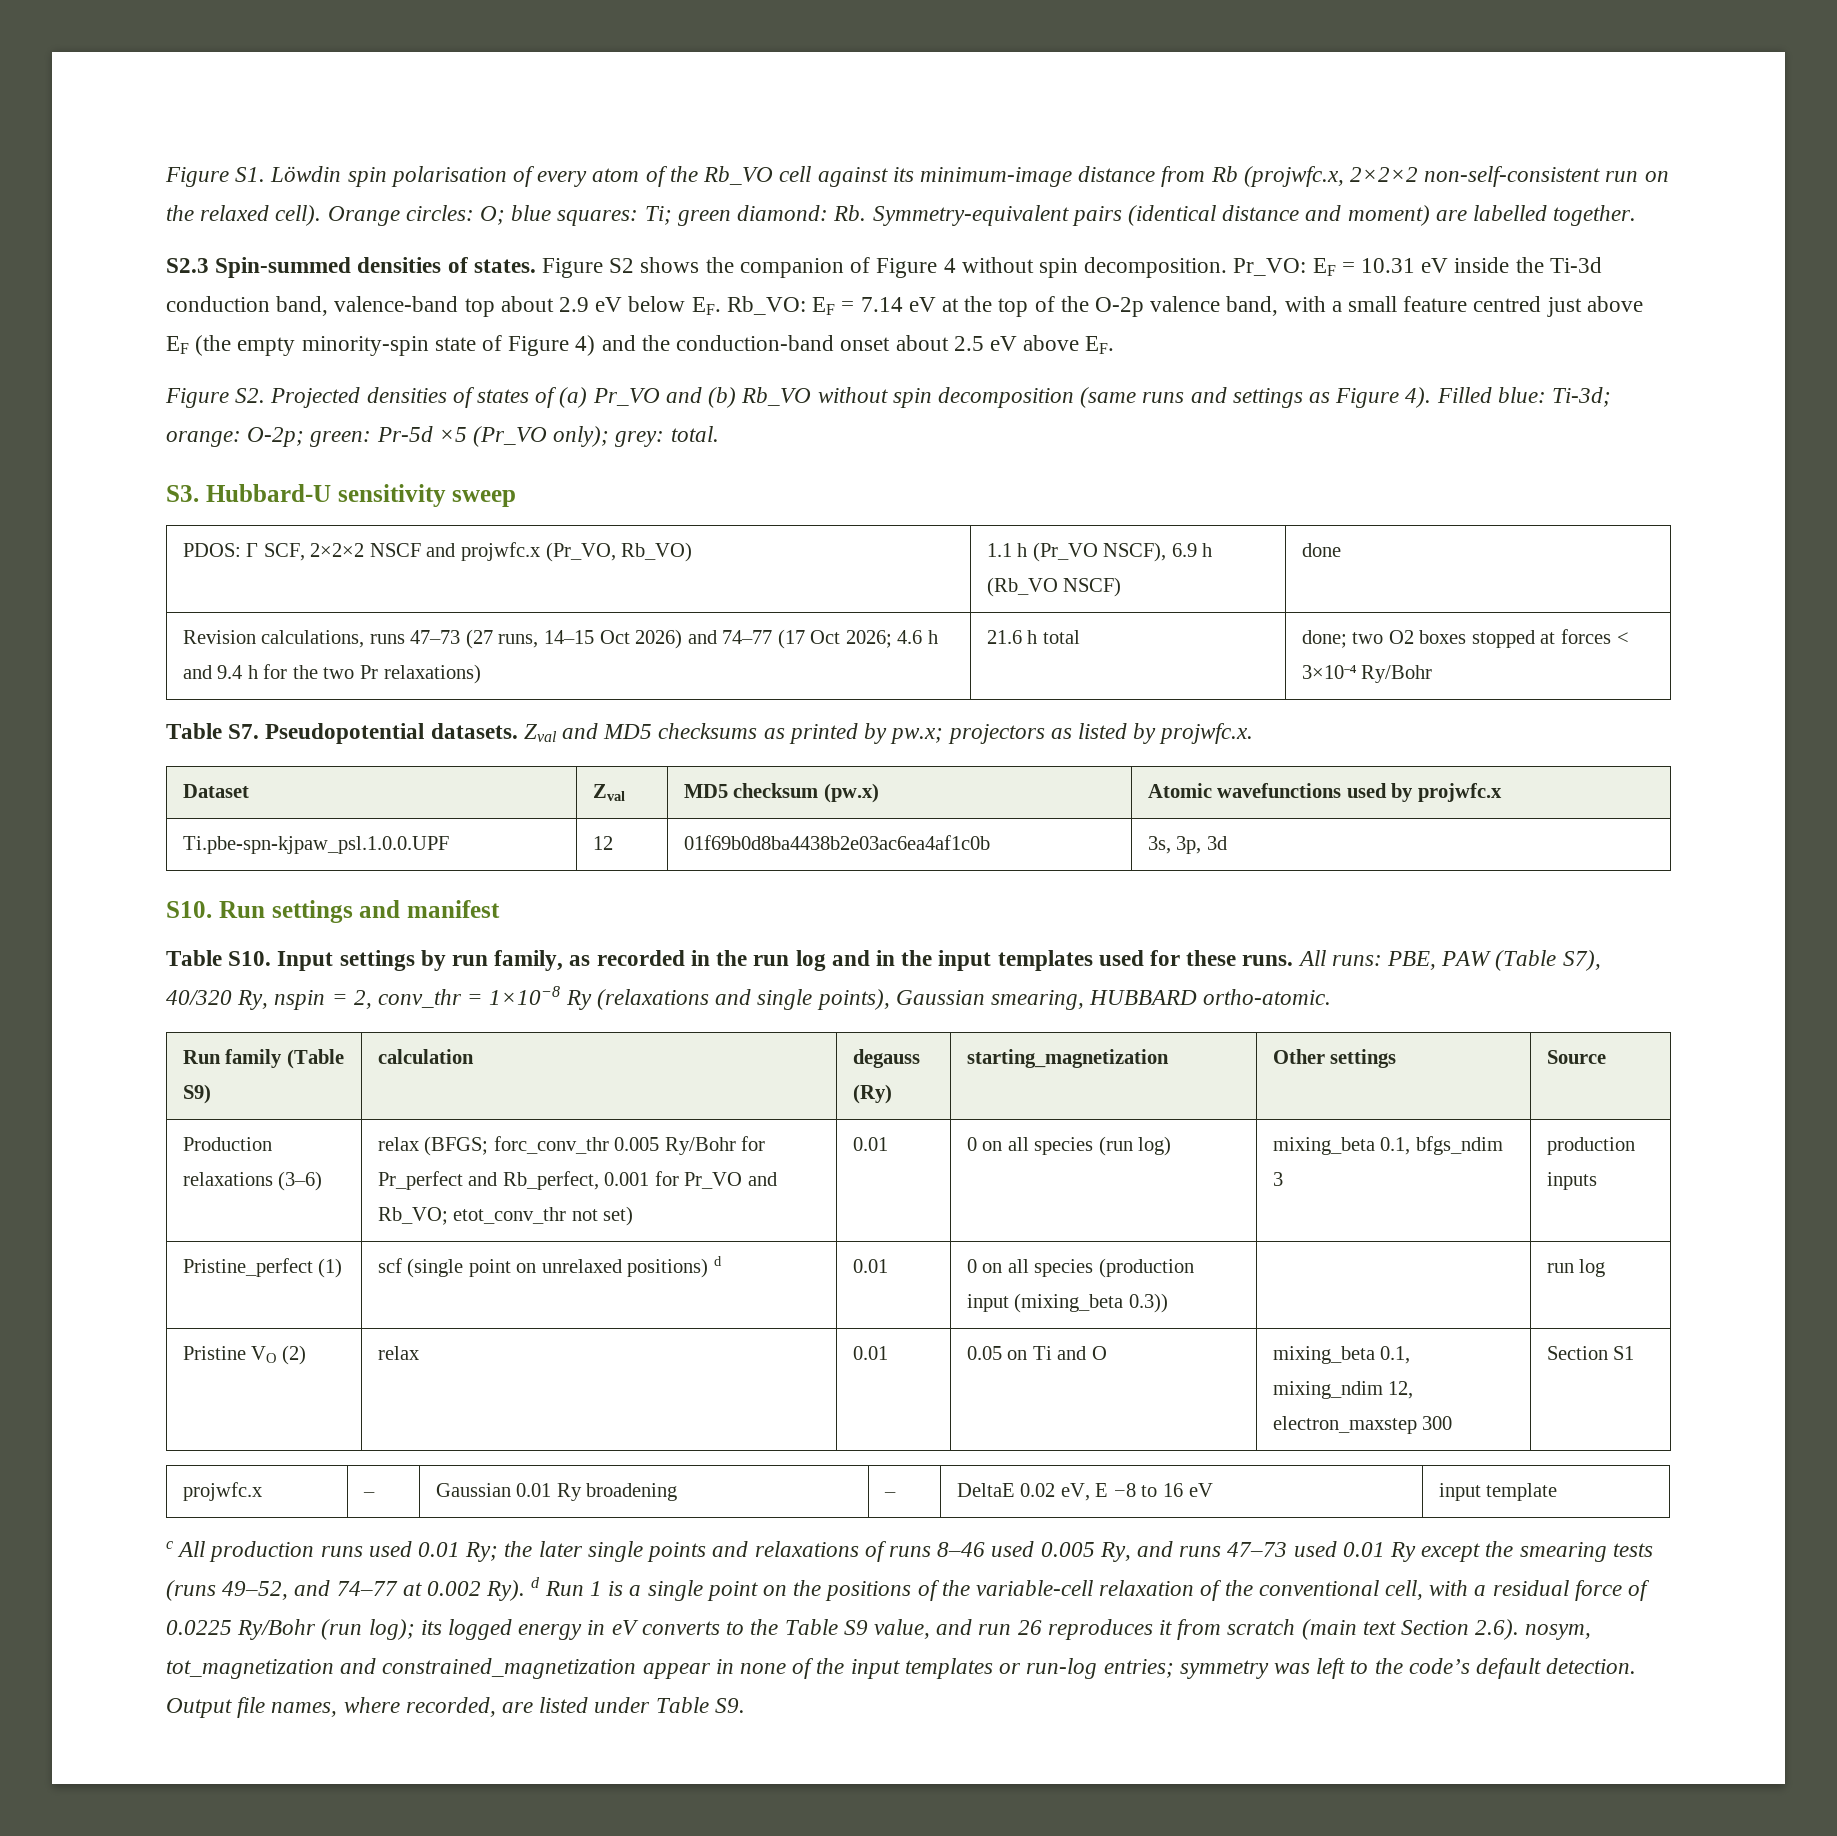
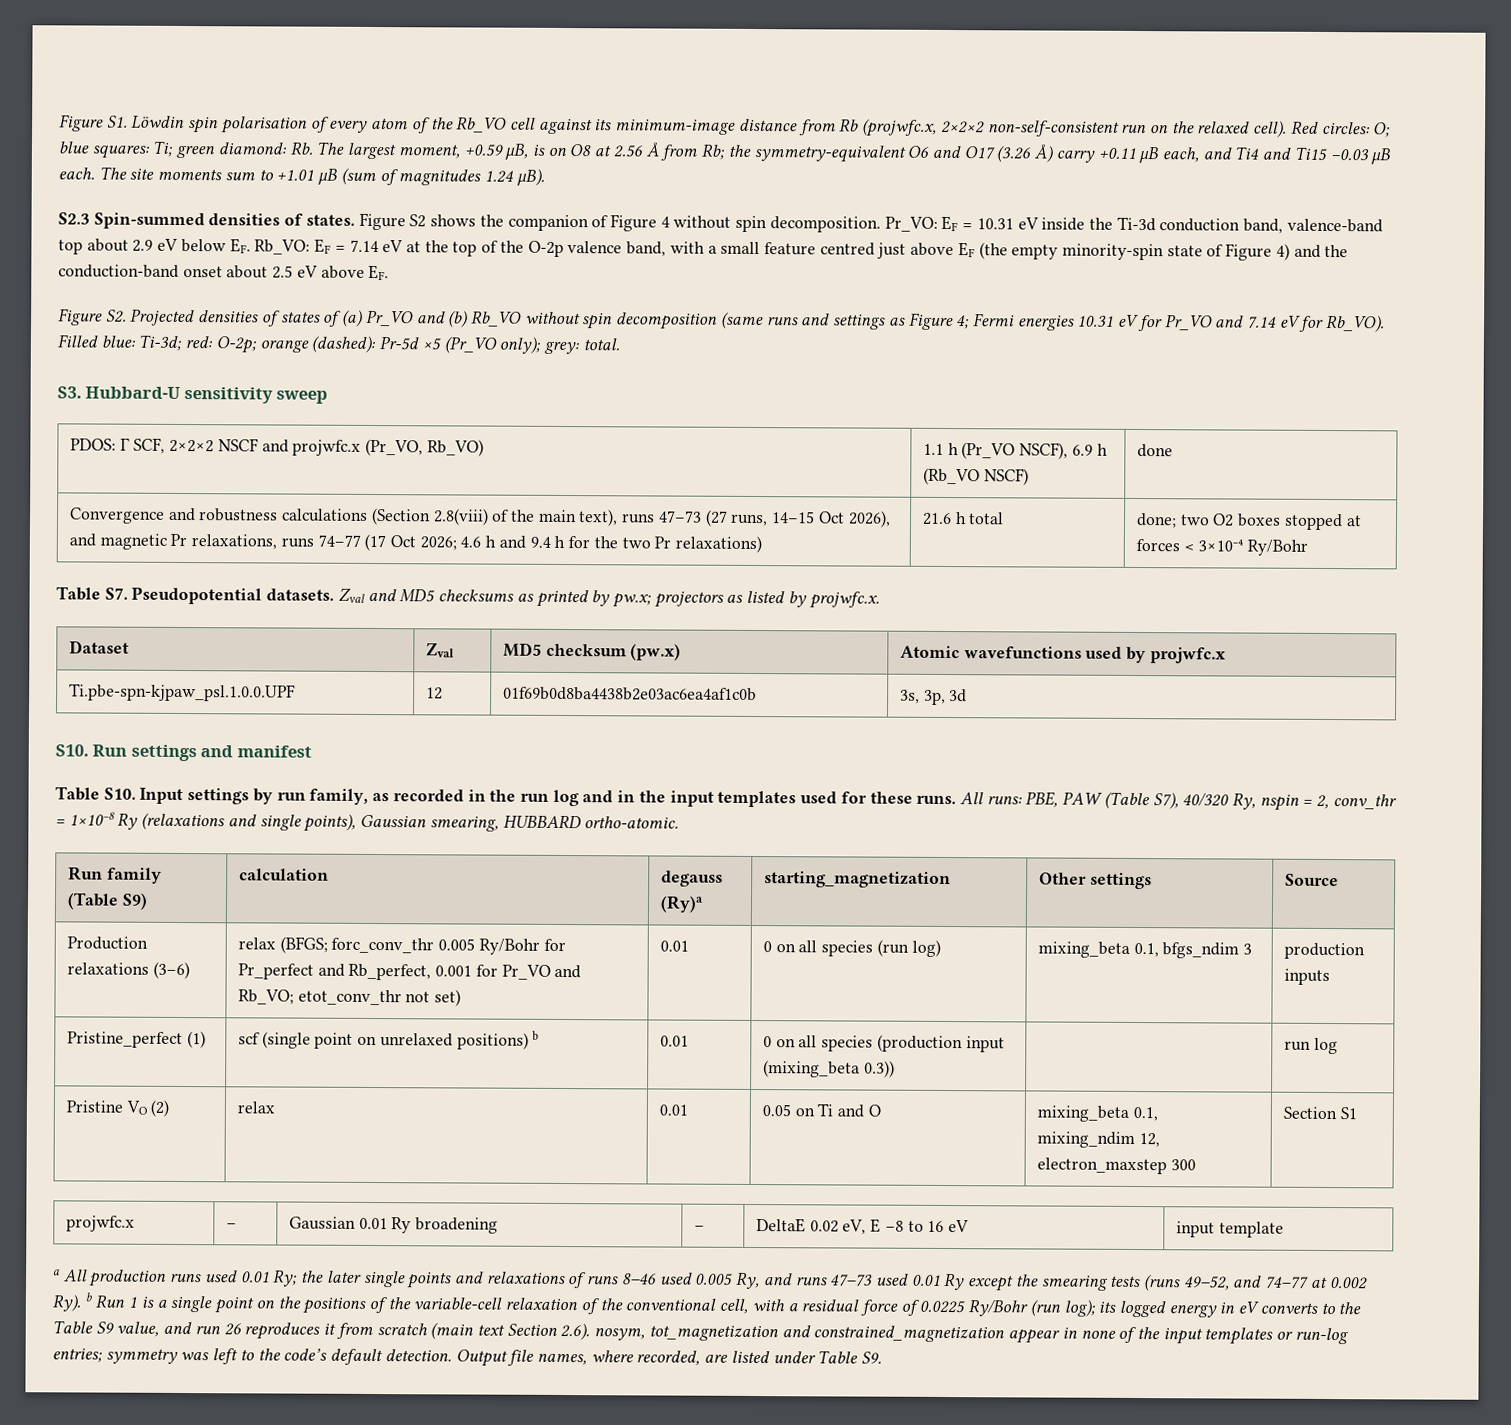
[327,206,400,226] Orange -> [1290,120,1319,134] Red
[872,205,1637,226] Symmetry-equivalent pairs (identical distance and moment) are labelled together. -> [316,141,1391,165] [58,166,545,186] The largest moment, +0.59 μB, is on O8 at 2.56 Å from Rb; the symmetry-equivalent O6 and O17 (3.26 Å) carry +0.11 μB each, and Ti4 and Ti15 −0.03 μB each. The site moments sum to +1.01 μB (sum of magnitudes 1.24 μB).
[1405,387,1612,408] [166,427,372,447] 4). Filled blue: Ti-3d; orange: O-2p; green: -> [956,313,1386,333] [57,334,377,354] 4; Fermi energies 10.31 eV for Pr_VO and 7.14 eV for Rb_VO). Filled blue: Ti-3d; red: O-2p; orange (dashed):
[182,630,365,648] Revision calculations, -> [68,507,619,527] Convergence and robustness calculations (Section 2.8(viii) of the main text),
[635,629,717,649] 2026) and -> [847,510,891,528] [68,533,314,550] 2026), and magnetic Pr relaxations, runs
[852,1084,892,1104] (Ry) -> [659,895,704,913] (Ry)a
[714,1256,723,1266] d -> [532,1030,540,1041] b
[166,1541,173,1549] c -> [53,1269,60,1276] a
[531,1577,541,1588] d -> [84,1292,92,1302] b

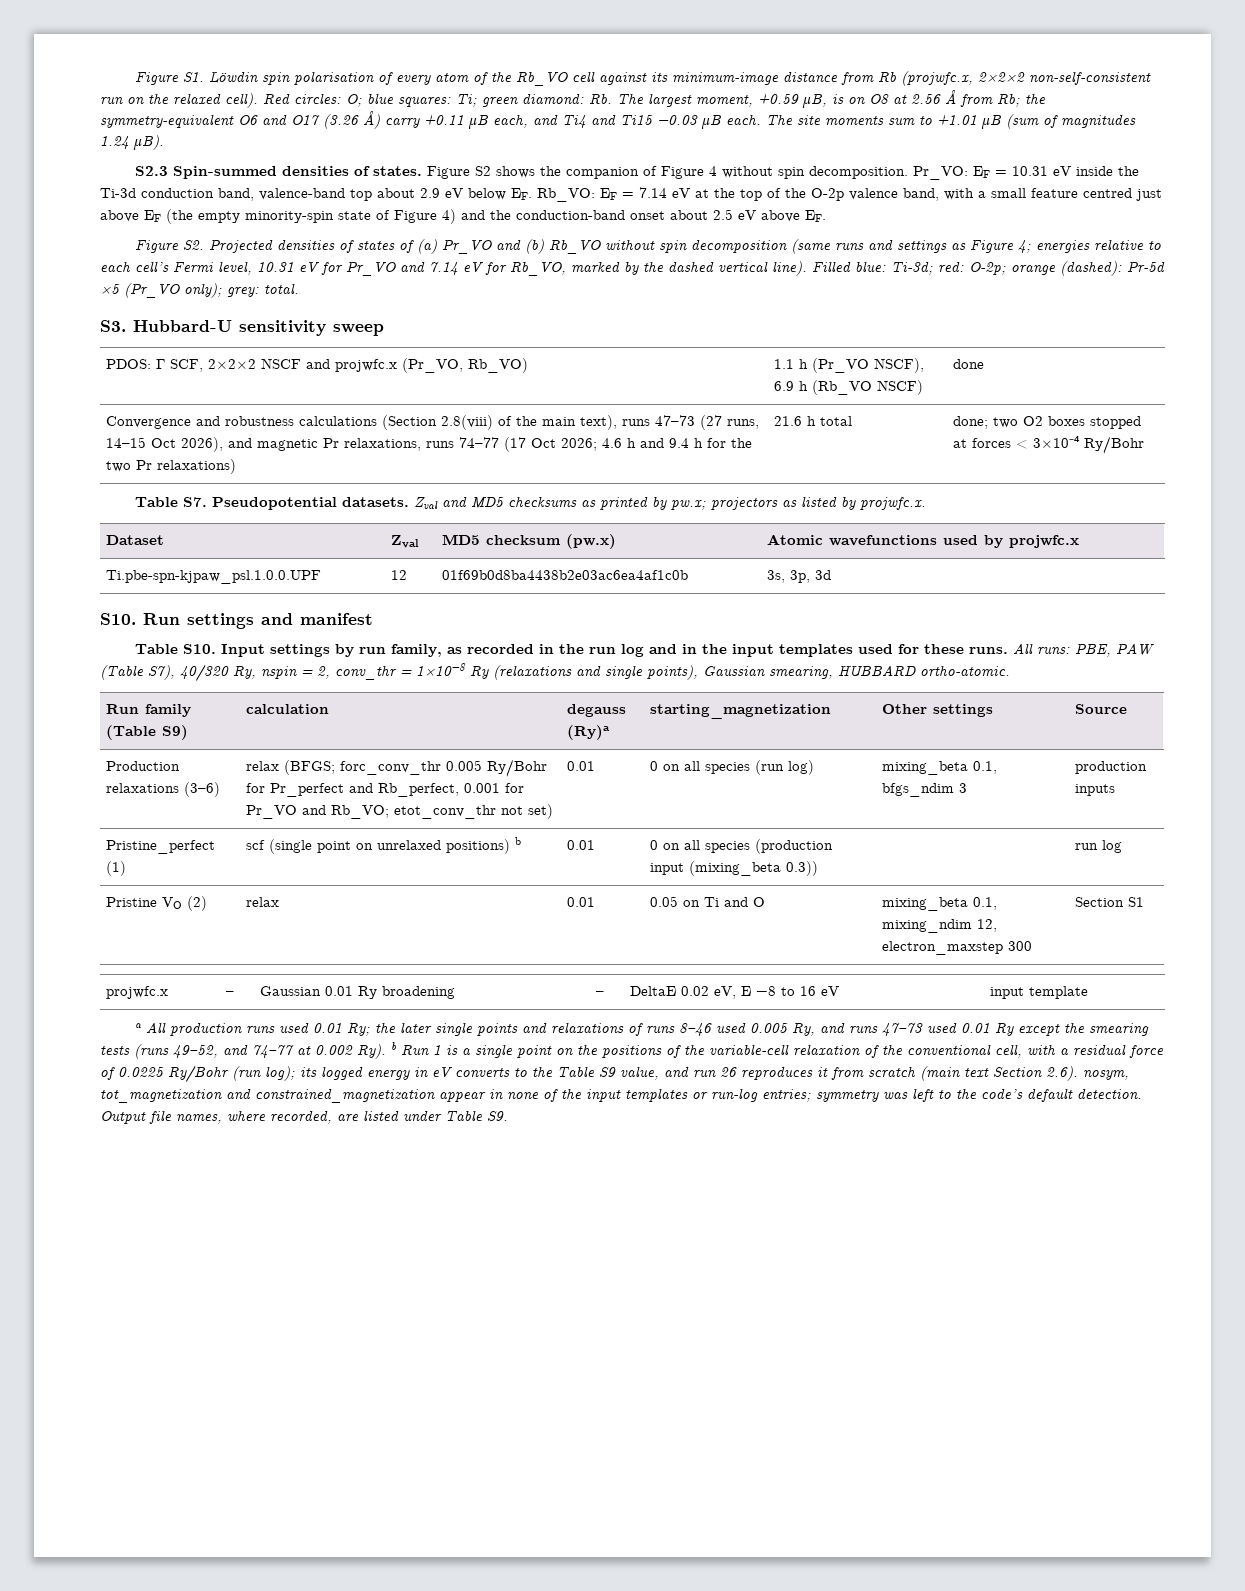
[972,313,1075,331] Fermi energies -> [1036,239,1162,253] [100,261,252,275] energies relative to each cell’s Fermi level,
[1326,314,1386,333] Rb_VO). -> [510,261,807,276] Rb_VO, marked by the dashed vertical line).

